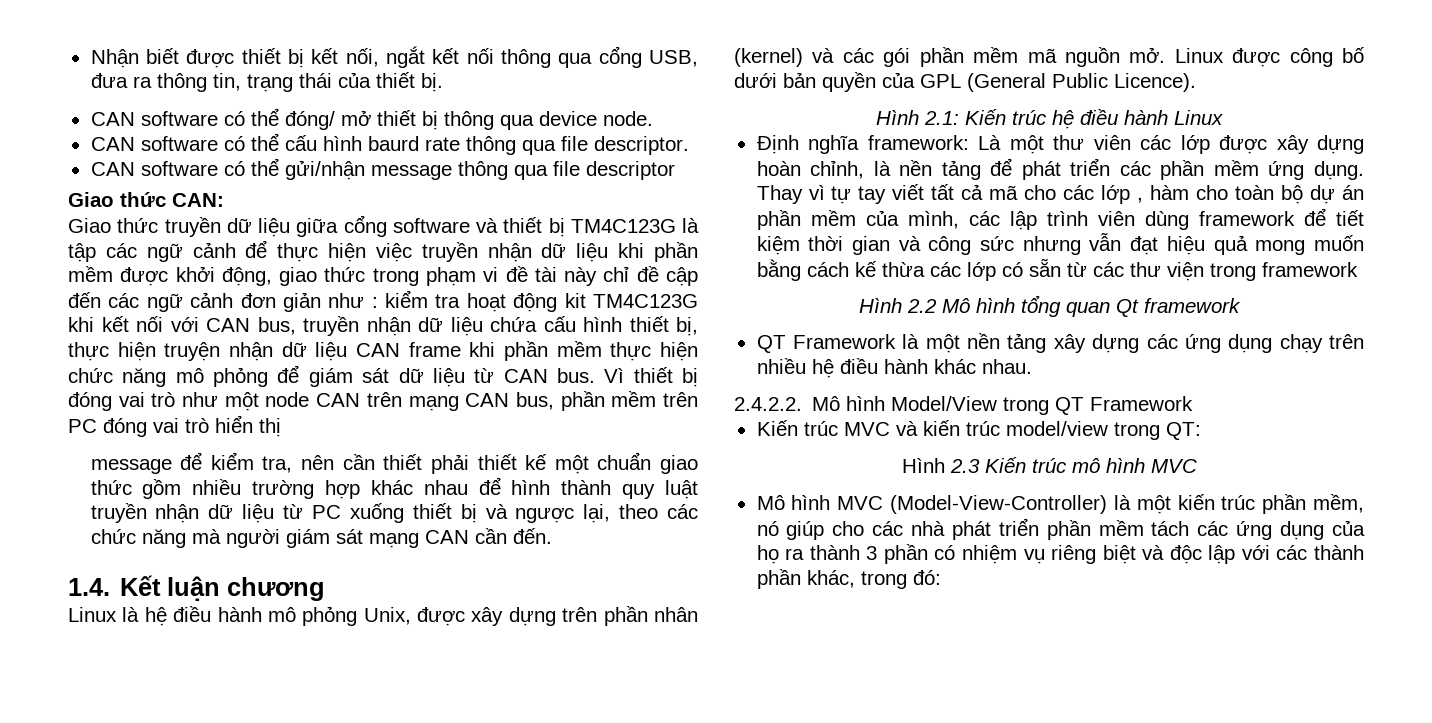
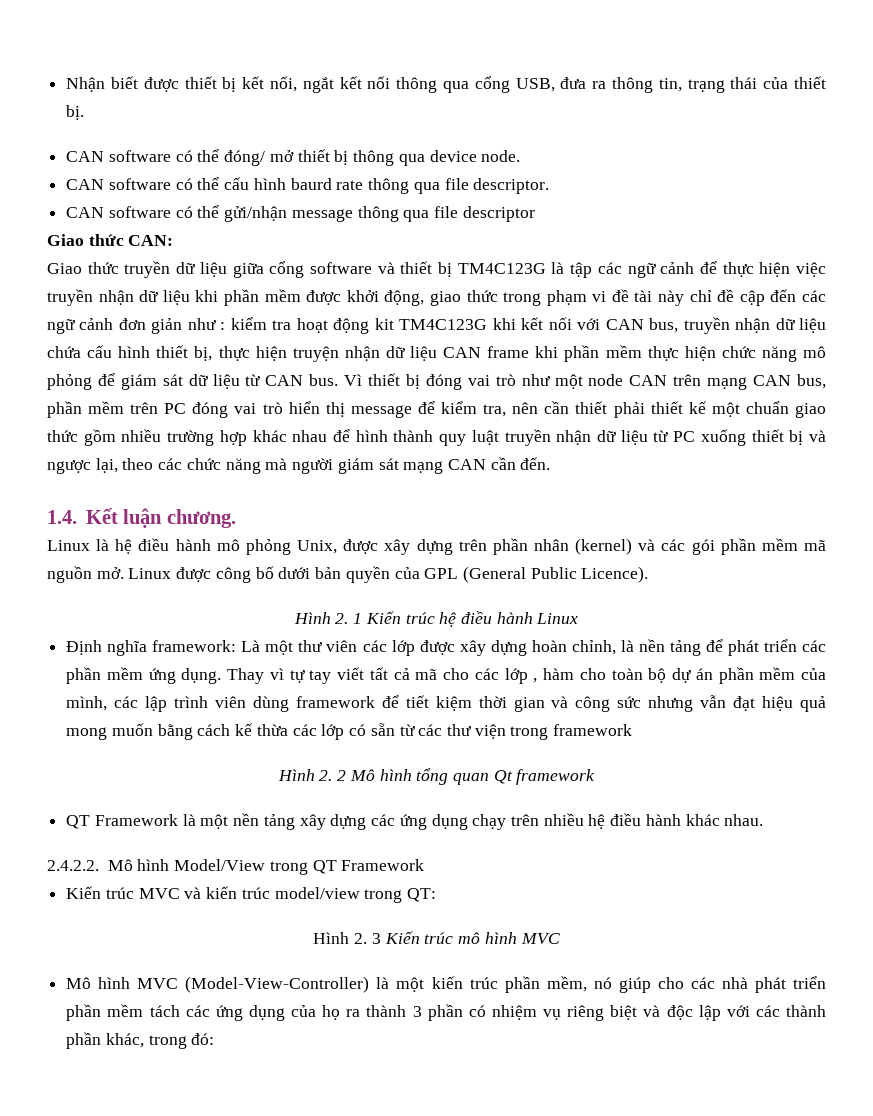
(281, 427) // -> (345, 409) none
[227,577,326,601] chương -> [166,509,236,528] chương.
[924,111,959,125] 2.1: -> [335,613,363,624] 2. 1
[907,299,937,313] 2.2 -> [319,770,347,781] 2. 2
[949,459,980,473] 2.3 -> [354,933,381,944] 2. 3

